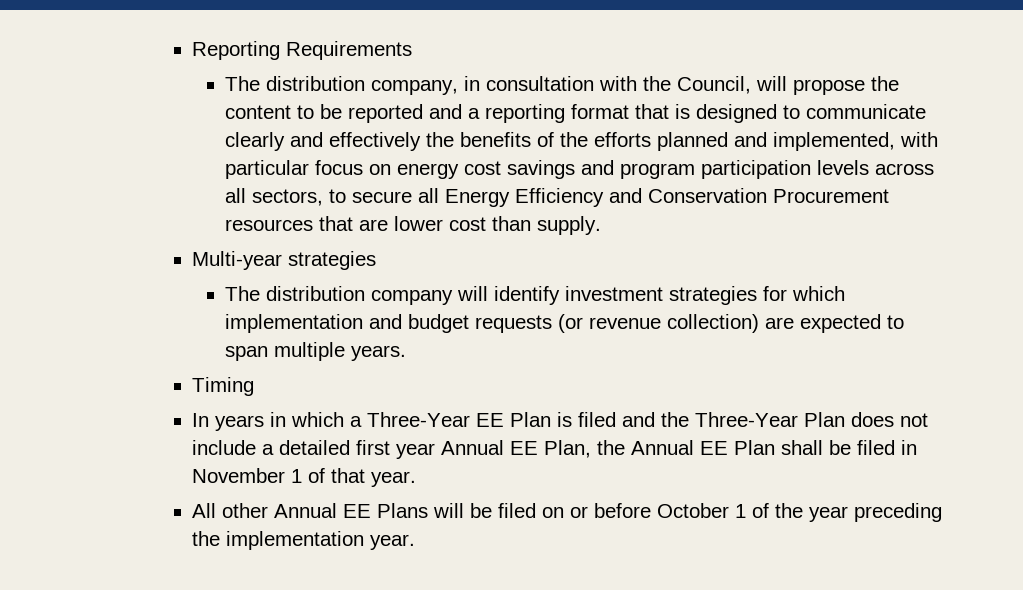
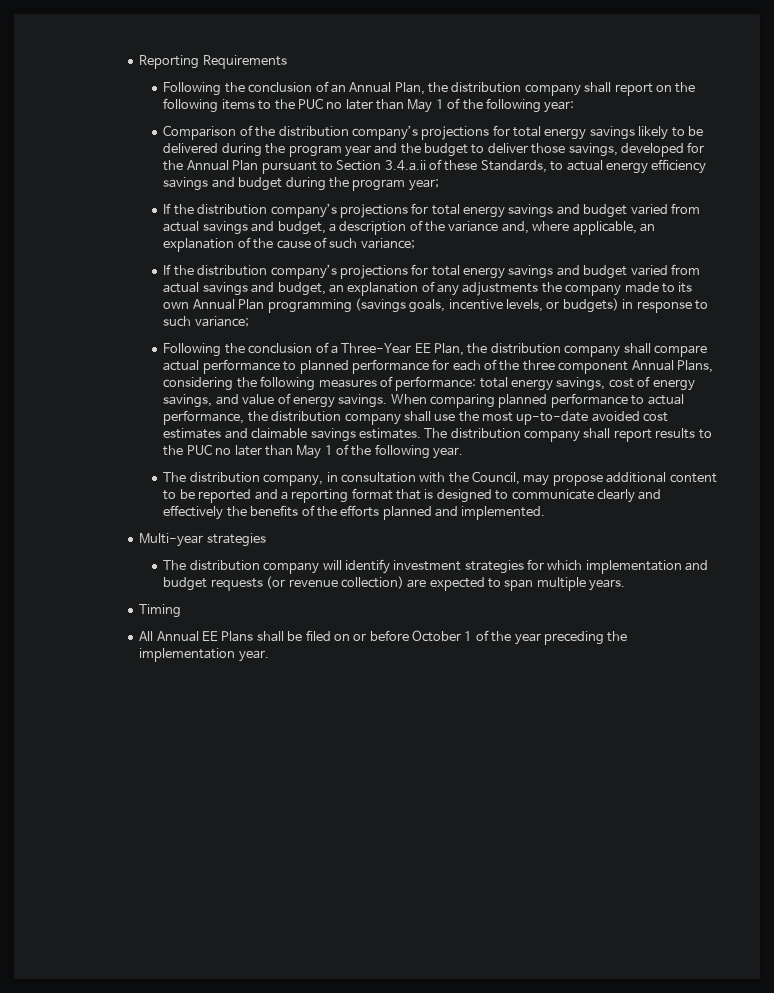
(413, 50) none -> [163,81,696,96] [163,98,575,113] [163,125,703,140] [163,142,705,157] [163,159,707,174] [163,177,439,191] [163,203,700,218] [163,220,655,235] [163,237,415,252] [163,264,700,279] [163,281,693,296] [163,298,708,313] [163,316,249,327] [163,342,707,357] [163,359,713,374] [163,376,695,391] [163,393,684,408] [163,410,669,425] [163,428,712,442] [163,444,464,459] // Following the conclusion of an Annual Plan, the distribution company shall report on the following items to the PUC no later than May 1 of the following year: // Comparison of the distribution company’s projections for total energy savings likely to be delivered during the program year and the budget to deliver those savings, developed for the Annual Plan pursuant to Section 3.4.a.ii of these Standards, to actual energy efficiency savings and budget during the program year; // If the distribution company’s projections for total energy savings and budget varied from actual savings and budget, a description of the variance and, where applicable, an explanation of the cause of such variance; // If the distribution company’s projections for total energy savings and budget varied from actual savings and budget, an explanation of any adjustments the company made to its own Annual Plan programming (savings goals, incentive levels, or budgets) in response to such variance; // Following the conclusion of a Three-Year EE Plan, the distribution company shall compare actual performance to planned performance for each of the three component Annual Plans, considering the following measures of performance: total energy savings, cost of energy savings, and value of energy savings. When comparing planned performance to actual performance, the distribution company shall use the most up-to-date avoided cost estimates and claimable savings estimates. The distribution company shall report results to the PUC no later than May 1 of the following year.
[756,76,900,95] will propose the -> [523,472,667,486] may propose additional
[773,132,939,151] [225,160,935,179] [225,188,890,207] [225,216,602,235] implemented, with particular focus on energy cost savings and program participation levels across all sectors, to secure all Energy Efficiency and Conservation Procurement resources that are lower cost than supply. -> [461,506,546,520] implemented.
[192,412,929,431] [192,440,918,459] [192,468,417,487] // In years in which a Three-Year EE Plan is filed and the Three-Year Plan does not include a detailed first year Annual EE Plan, the Annual EE Plan shall be filed in November 1 of that year. -> (182, 611) none
[222,503,269,518] other -> (154, 636) none
[433,503,465,518] will -> [256,631,284,642] shall

